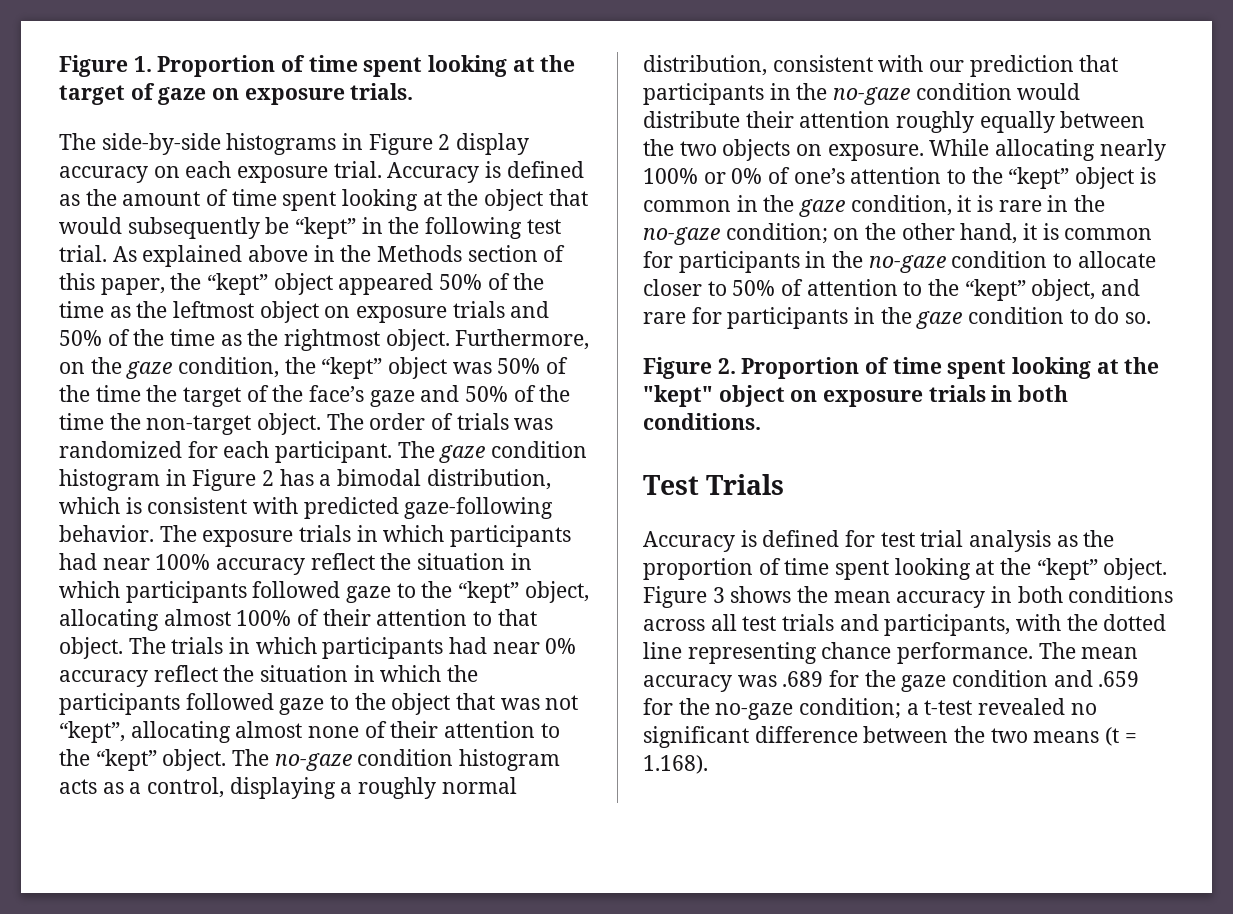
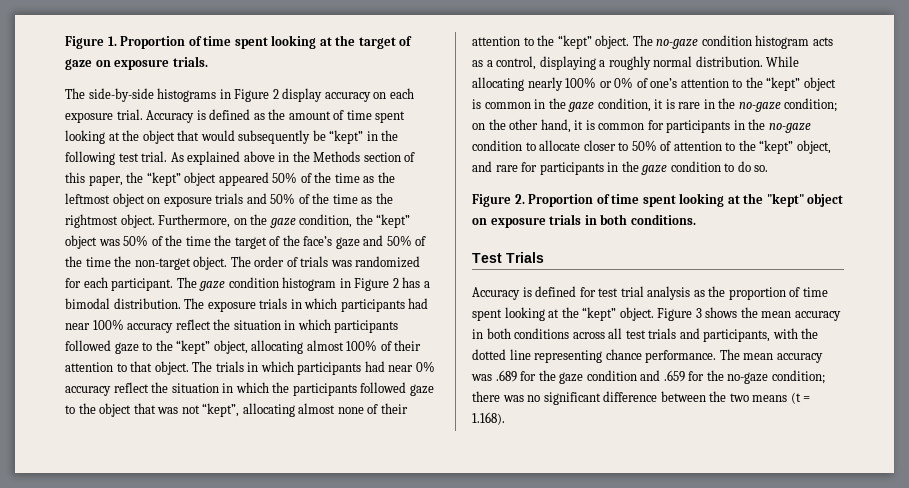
[426,469,551,490] [59,497,554,519] [59,525,154,542] distribution, which is consistent with predicted gaze-following behavior. -> [113,298,181,309] distribution.
[643,55,1119,77] [643,83,1081,105] [643,111,1146,133] [643,139,924,161] distribution, consistent with our prediction that participants in the no-gaze condition would distribute their attention roughly equally between the two objects on exposure. -> [695,56,763,67] distribution.
[906,698,1066,715] a t-test revealed -> [472,391,524,402] there was

